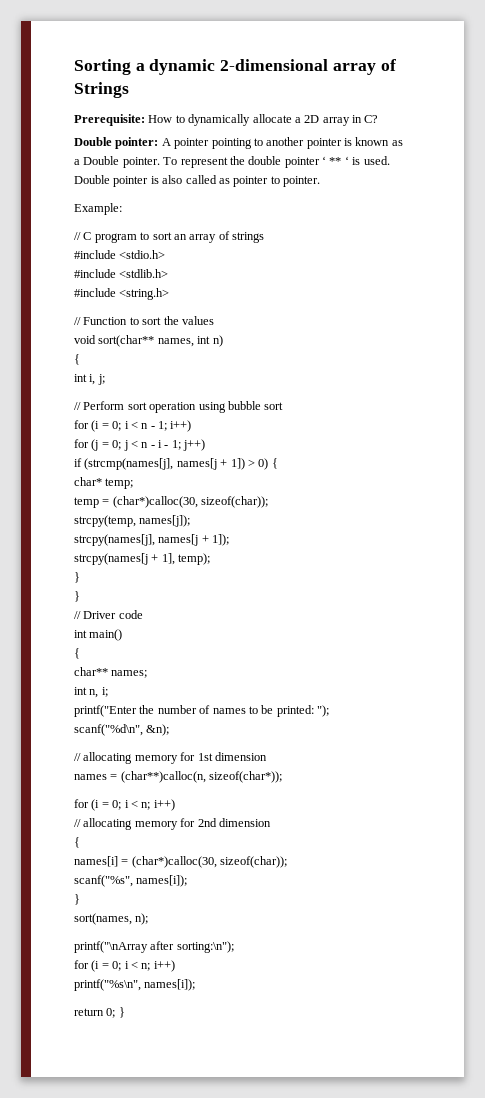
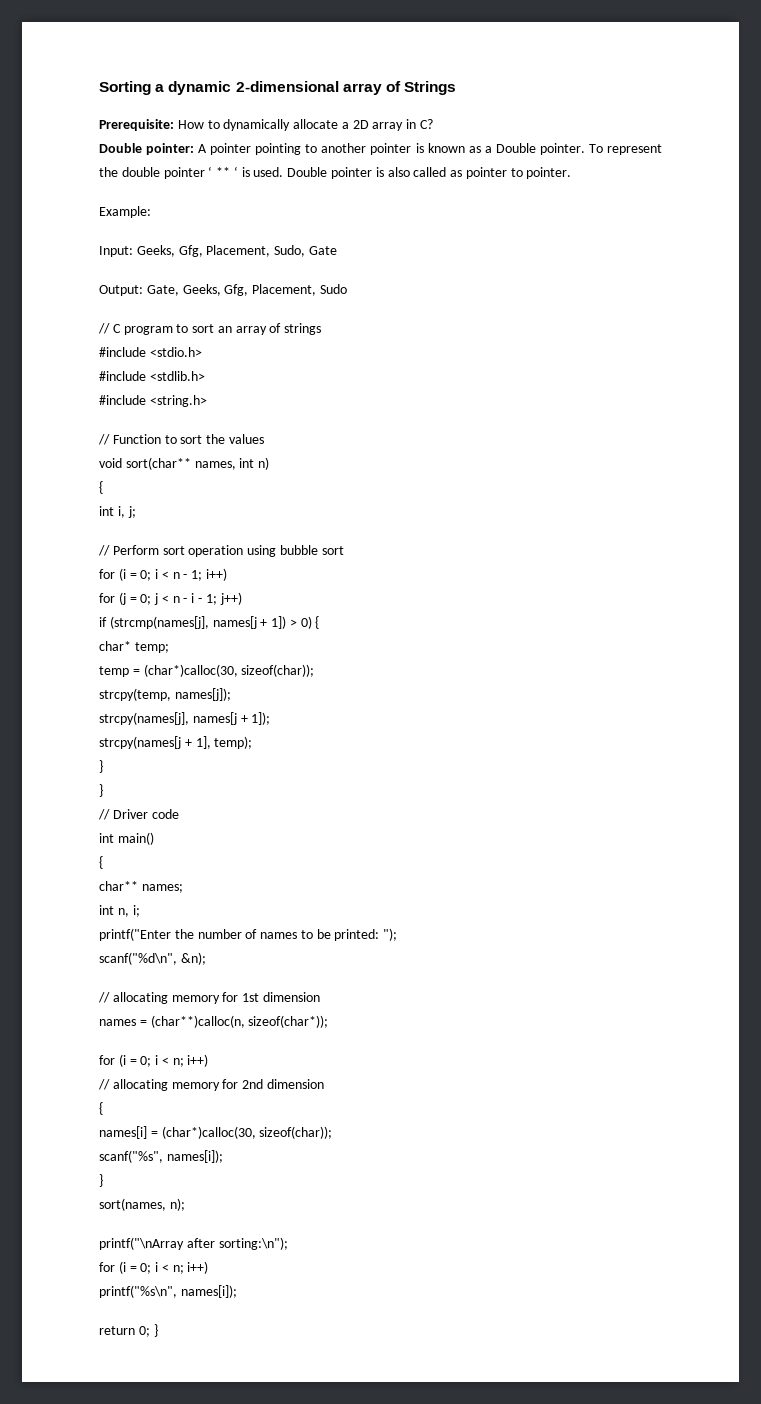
(122, 209) none -> [99,245,337,257] [99,284,347,296] // Input: Geeks, Gfg, Placement, Sudo, Gate // Output: Gate, Geeks, Gfg, Placement, Sudo

